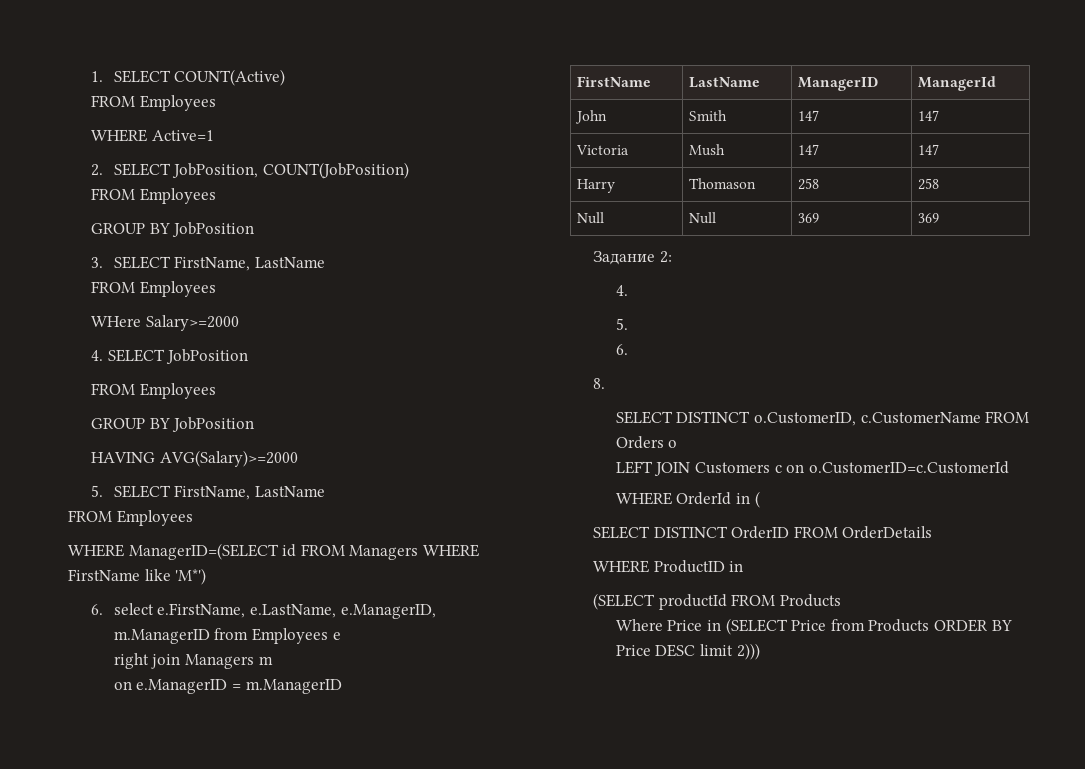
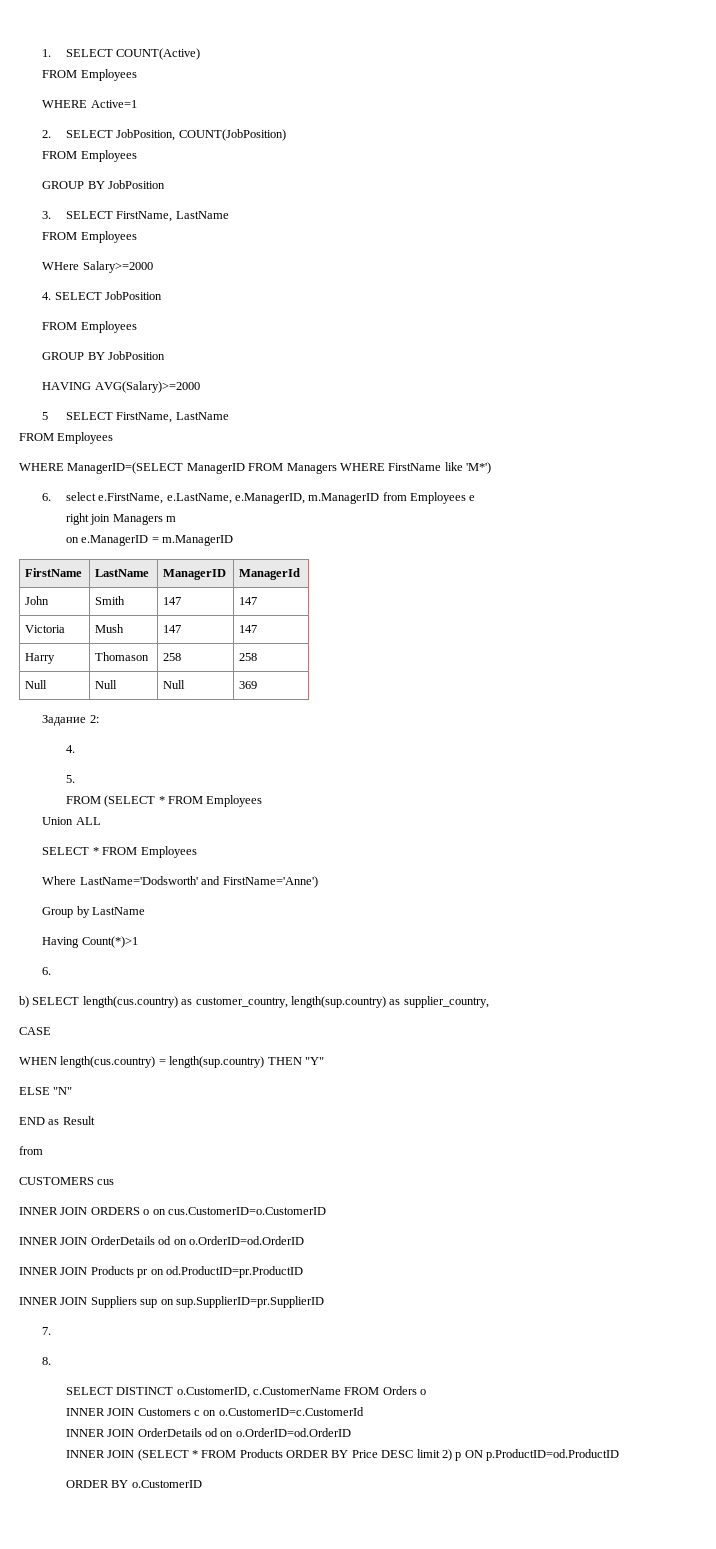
[90,485,103,497] 5. -> [42,412,49,420] 5
[282,544,297,557] id -> [186,463,245,474] ManagerID
[798,213,820,223] 369 -> [163,680,186,689] Null
[615,344,628,355] 6. -> [65,795,263,807] [42,817,101,825] [42,846,197,858] [42,876,318,888] [42,906,146,918] [42,936,138,948] [42,967,52,975] [19,996,489,1008] [19,1027,51,1035] [19,1056,324,1068] [19,1087,73,1095] [19,1116,95,1125] [19,1146,43,1155] [19,1177,115,1185] [19,1207,326,1215] [19,1236,304,1245] [19,1266,303,1278] [19,1296,324,1308] [42,1327,52,1335] FROM (SELECT * FROM Employees // Union ALL // SELECT * FROM Employees // Where LastName='Dodsworth' and FirstName='Anne') // Group by LastName // Having Count(*)>1 // 6. // b) SELECT length(cus.country) as customer_country, length(sup.country) as supplier_country, // CASE // WHEN length(cus.country) = length(sup.country) THEN "Y" // ELSE "N" // END as Result // from // CUSTOMERS cus // INNER JOIN ORDERS o on cus.CustomerID=o.CustomerID // INNER JOIN OrderDetails od on o.OrderID=od.OrderID // INNER JOIN Products pr on od.ProductID=pr.ProductID // INNER JOIN Suppliers sup on sup.SupplierID=pr.SupplierID // 7.
[615,461,653,474] LEFT -> [65,1408,105,1416] INNER
[615,491,760,508] [592,526,933,539] [592,560,744,573] [592,593,841,610] [615,618,865,635] WHERE OrderId in ( // SELECT DISTINCT OrderID FROM OrderDetails // WHERE ProductID in // (SELECT productId FROM Products // Where Price in (SELECT Price from -> [65,1428,351,1437] [65,1449,237,1461] INNER JOIN OrderDetails od on o.OrderID=od.OrderID // INNER JOIN (SELECT * FROM
[736,643,760,660] 2))) -> [441,1449,620,1461] [65,1480,202,1488] 2) p ON p.ProductID=od.ProductID // ORDER BY o.CustomerID

